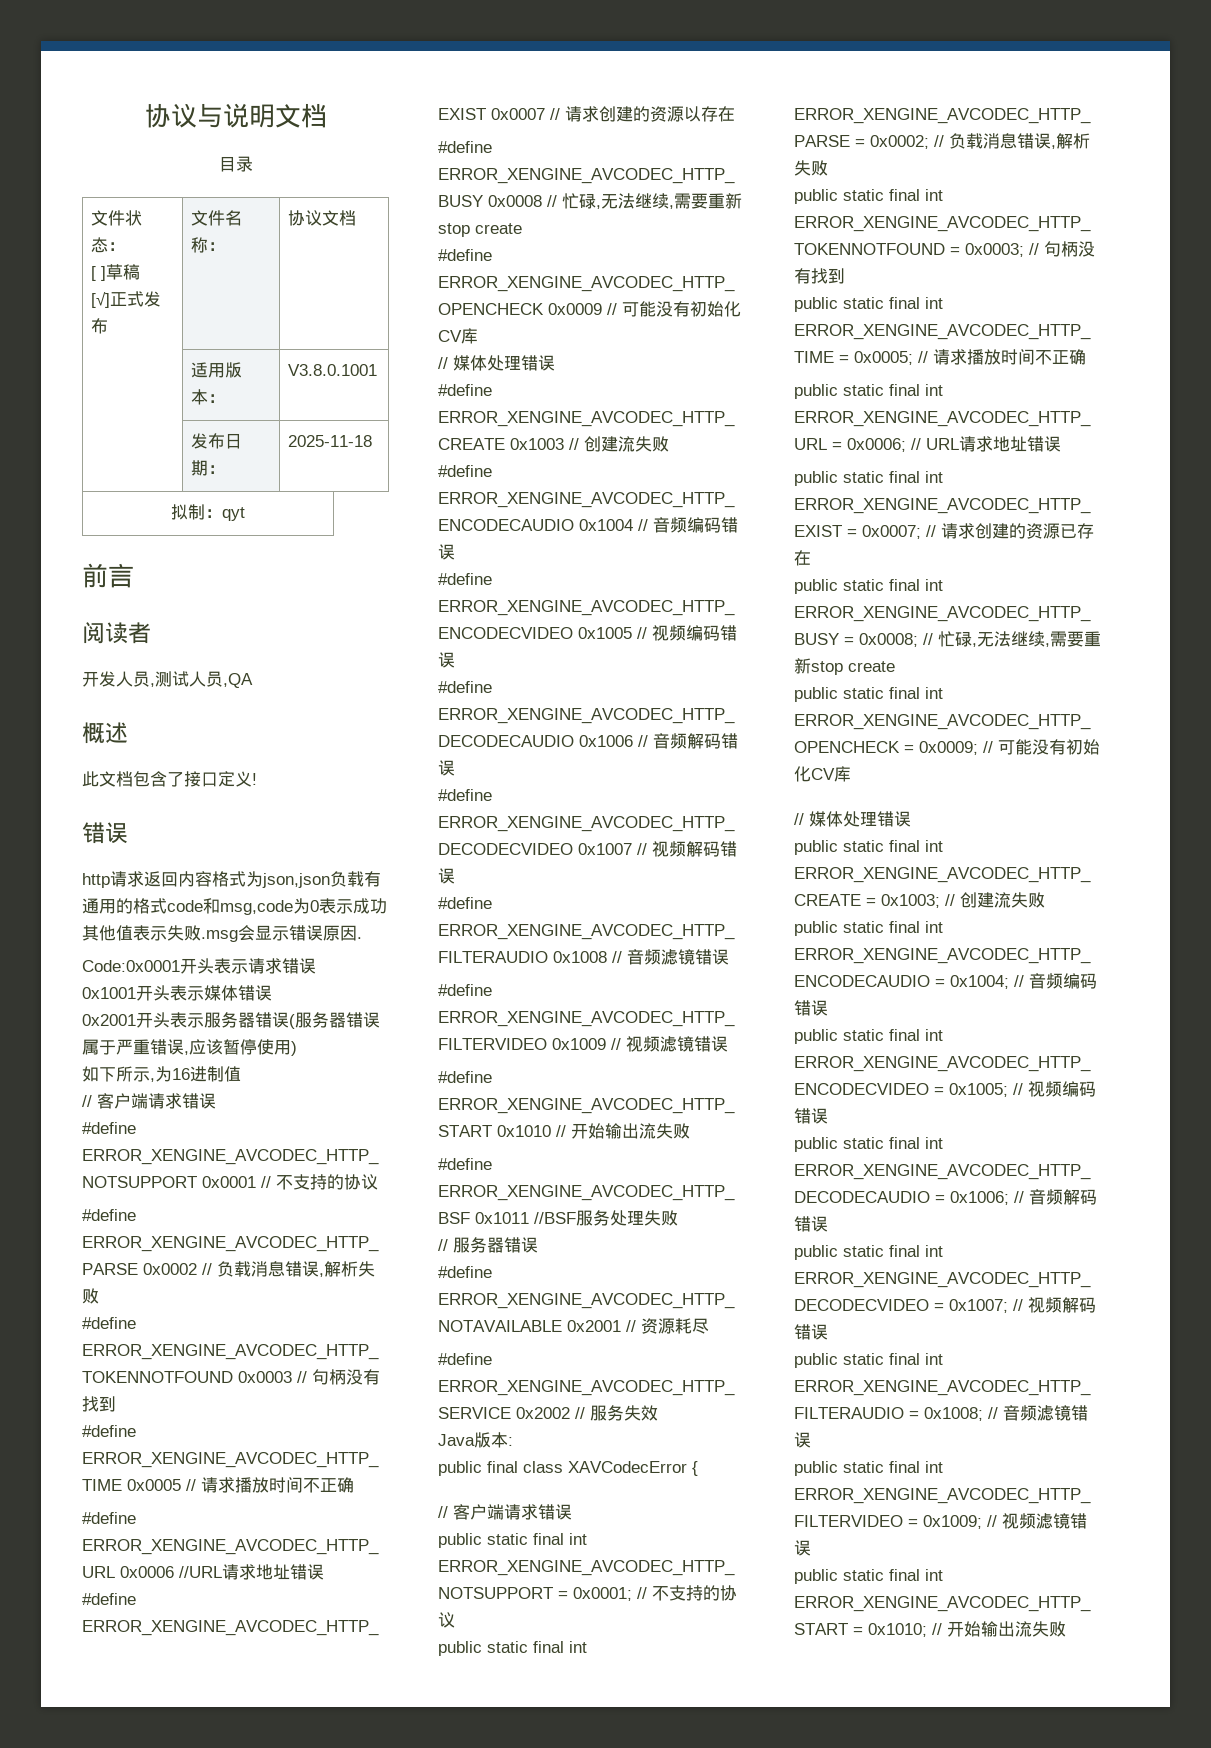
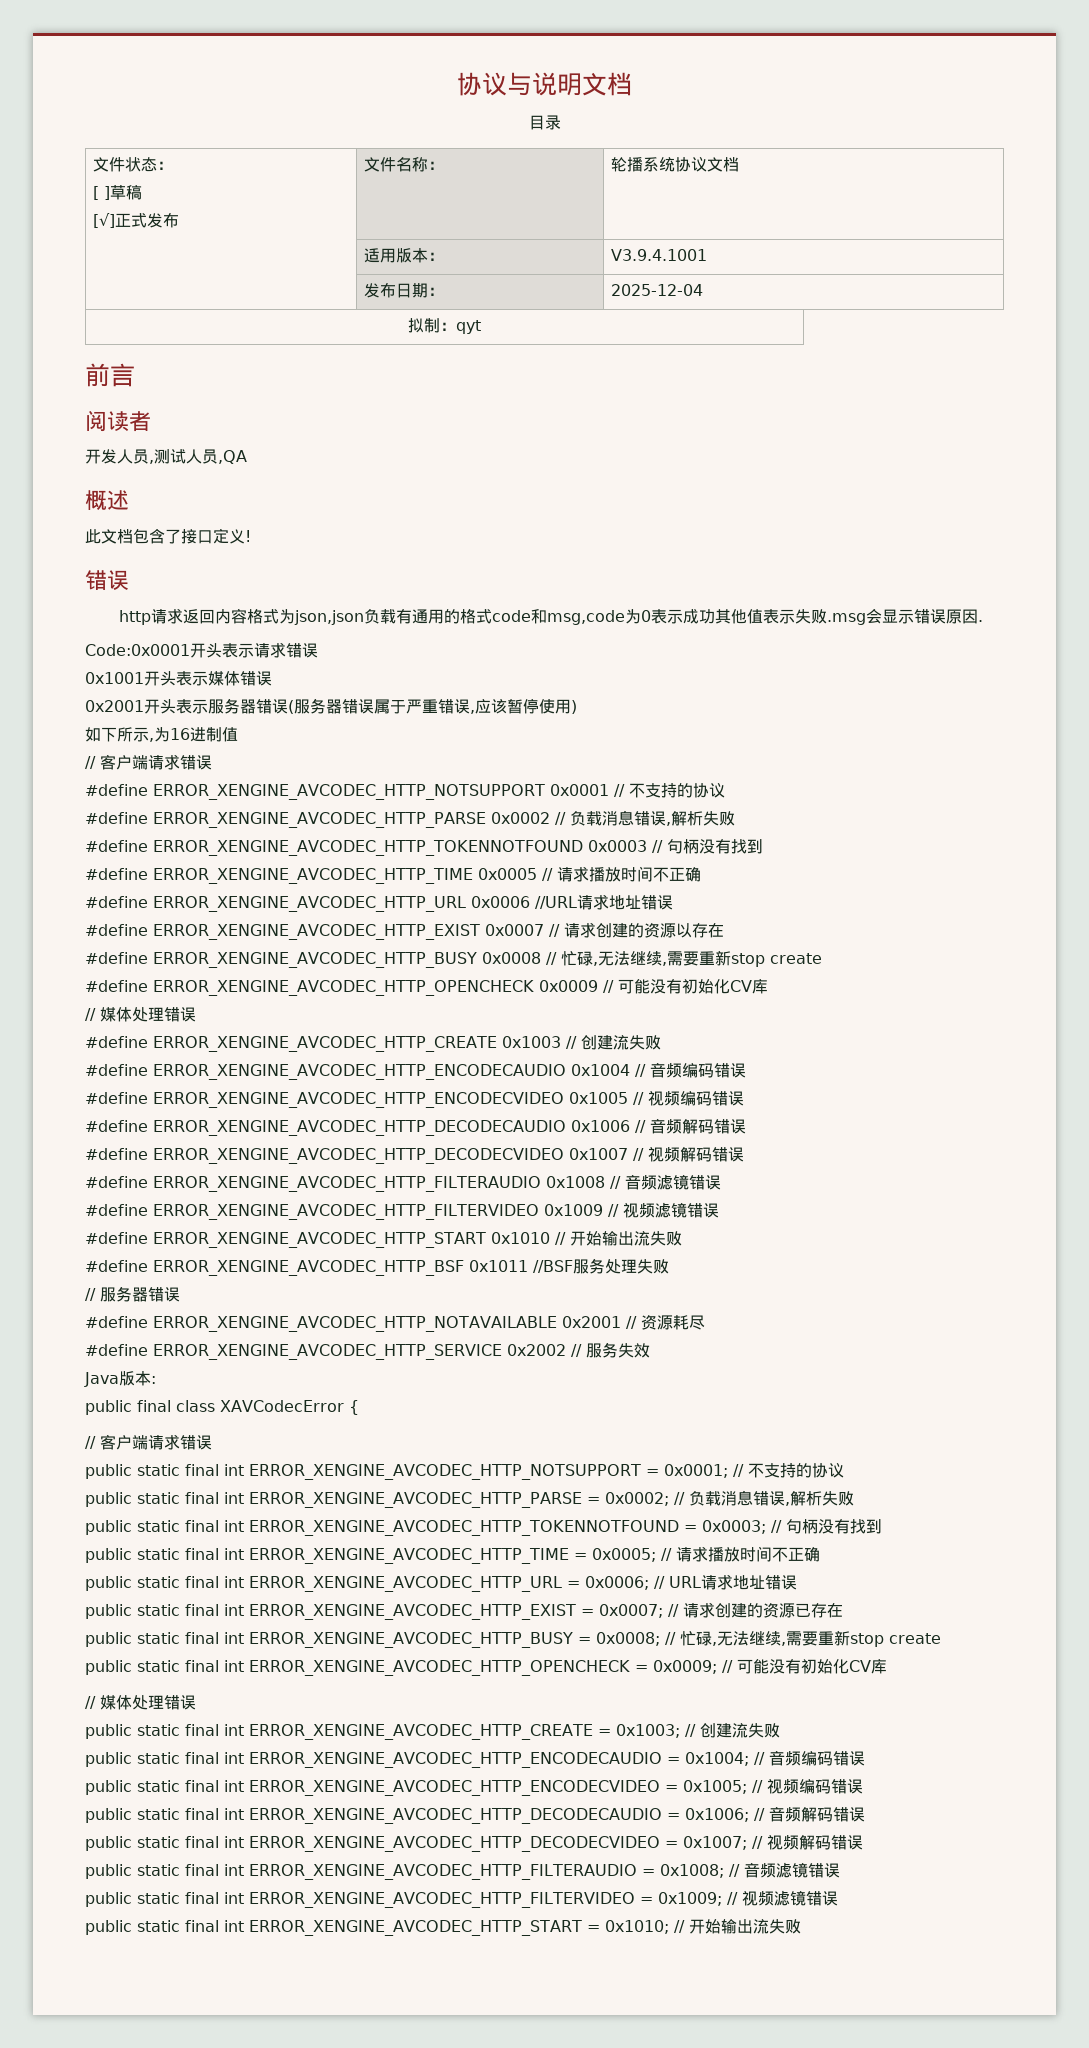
(226, 246) none -> [610,157,675,172] 轮播系统
[288,364,378,376] V3.8.0.1001 -> [610,249,707,261] V3.9.4.1001
[288,435,373,447] 2025-11-18 -> [610,284,703,296] 2025-12-04

